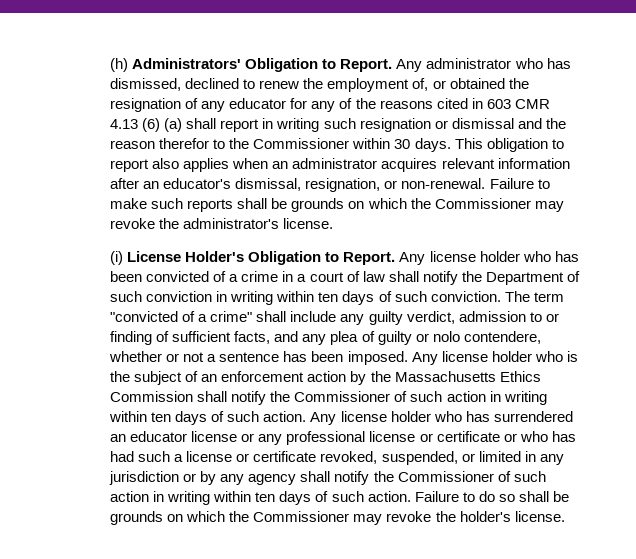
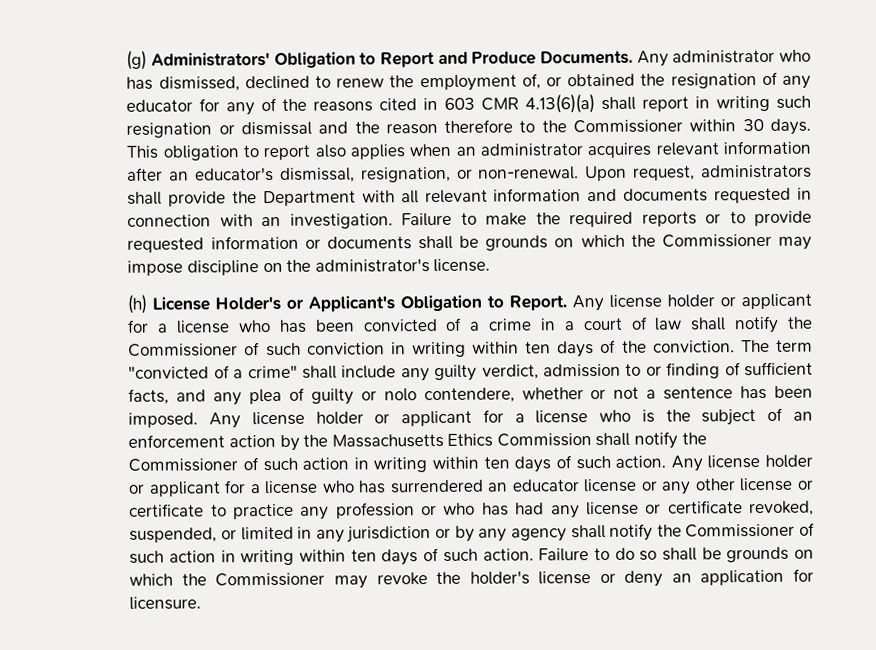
[110,58,129,72] (h) -> [126,50,148,70] (g)
[340,59,393,72] Report. -> [380,50,634,68] Report and Produce Documents.
[110,118,183,132] 4.13 (6) (a) -> [525,94,596,114] 4.13(6)(a)
[159,138,210,149] therefor -> [444,119,514,133] therefore
[489,178,550,189] [110,198,564,212] [110,218,156,229] Failure to make such reports shall be grounds on which the Commissioner may revoke -> [585,164,812,182] [127,187,812,207] [127,210,813,229] [127,233,812,253] [127,260,283,276] Upon request, administrators shall provide the Department with all relevant information and documents requested in connection with an investigation. Failure to make the required reports or to provide requested information or documents shall be grounds on which the Commissioner may impose discipline on
[110,251,124,265] (i) -> [127,294,148,314] (h)
(245, 256) none -> [286,295,396,312] or Applicant's
(520, 256) none -> [720,293,813,310] [127,319,231,334] or applicant for a license
[485,272,564,285] Department -> [128,343,239,357] Commissioner
[394,291,427,302] such -> [621,340,647,353] the
(532, 356) none -> [374,409,589,427] or applicant for a license
(431, 416) none -> [128,480,319,497] or applicant for a license
[286,431,500,445] professional license or certificate -> [694,477,814,492] [129,502,415,520] other license or certificate to practice any profession
[138,451,184,462] such a -> [550,505,580,519] any
[514,511,565,522] license. -> [538,568,814,587] [129,596,202,610] license or deny an application for licensure.

